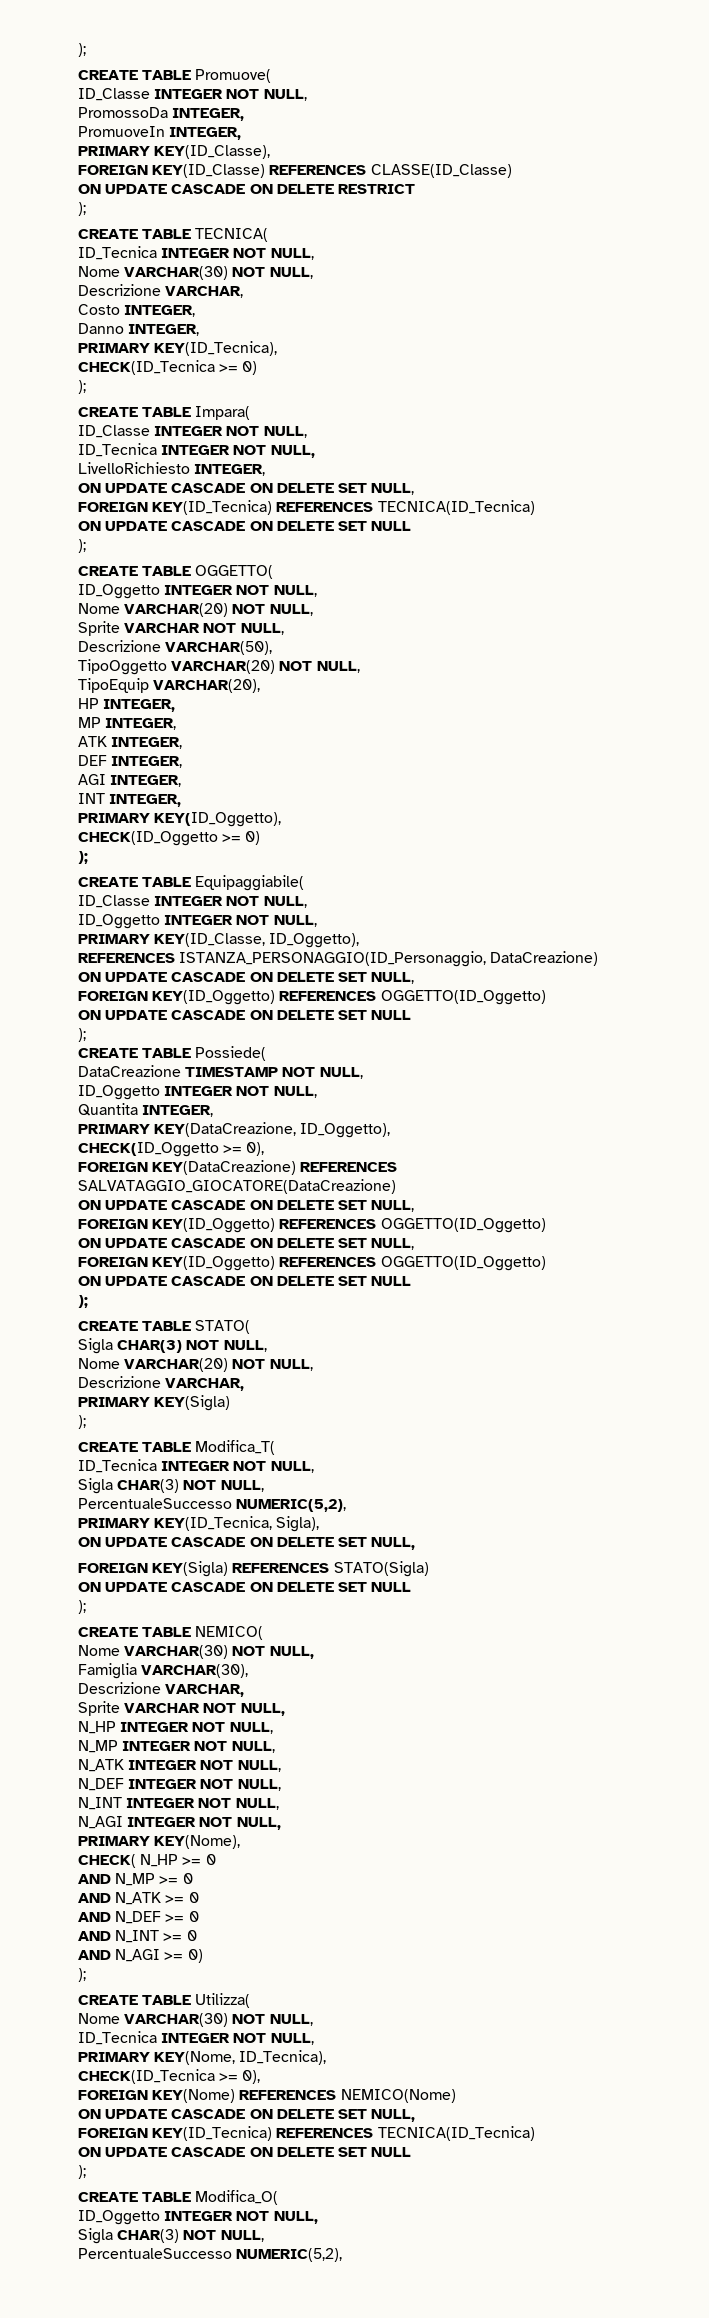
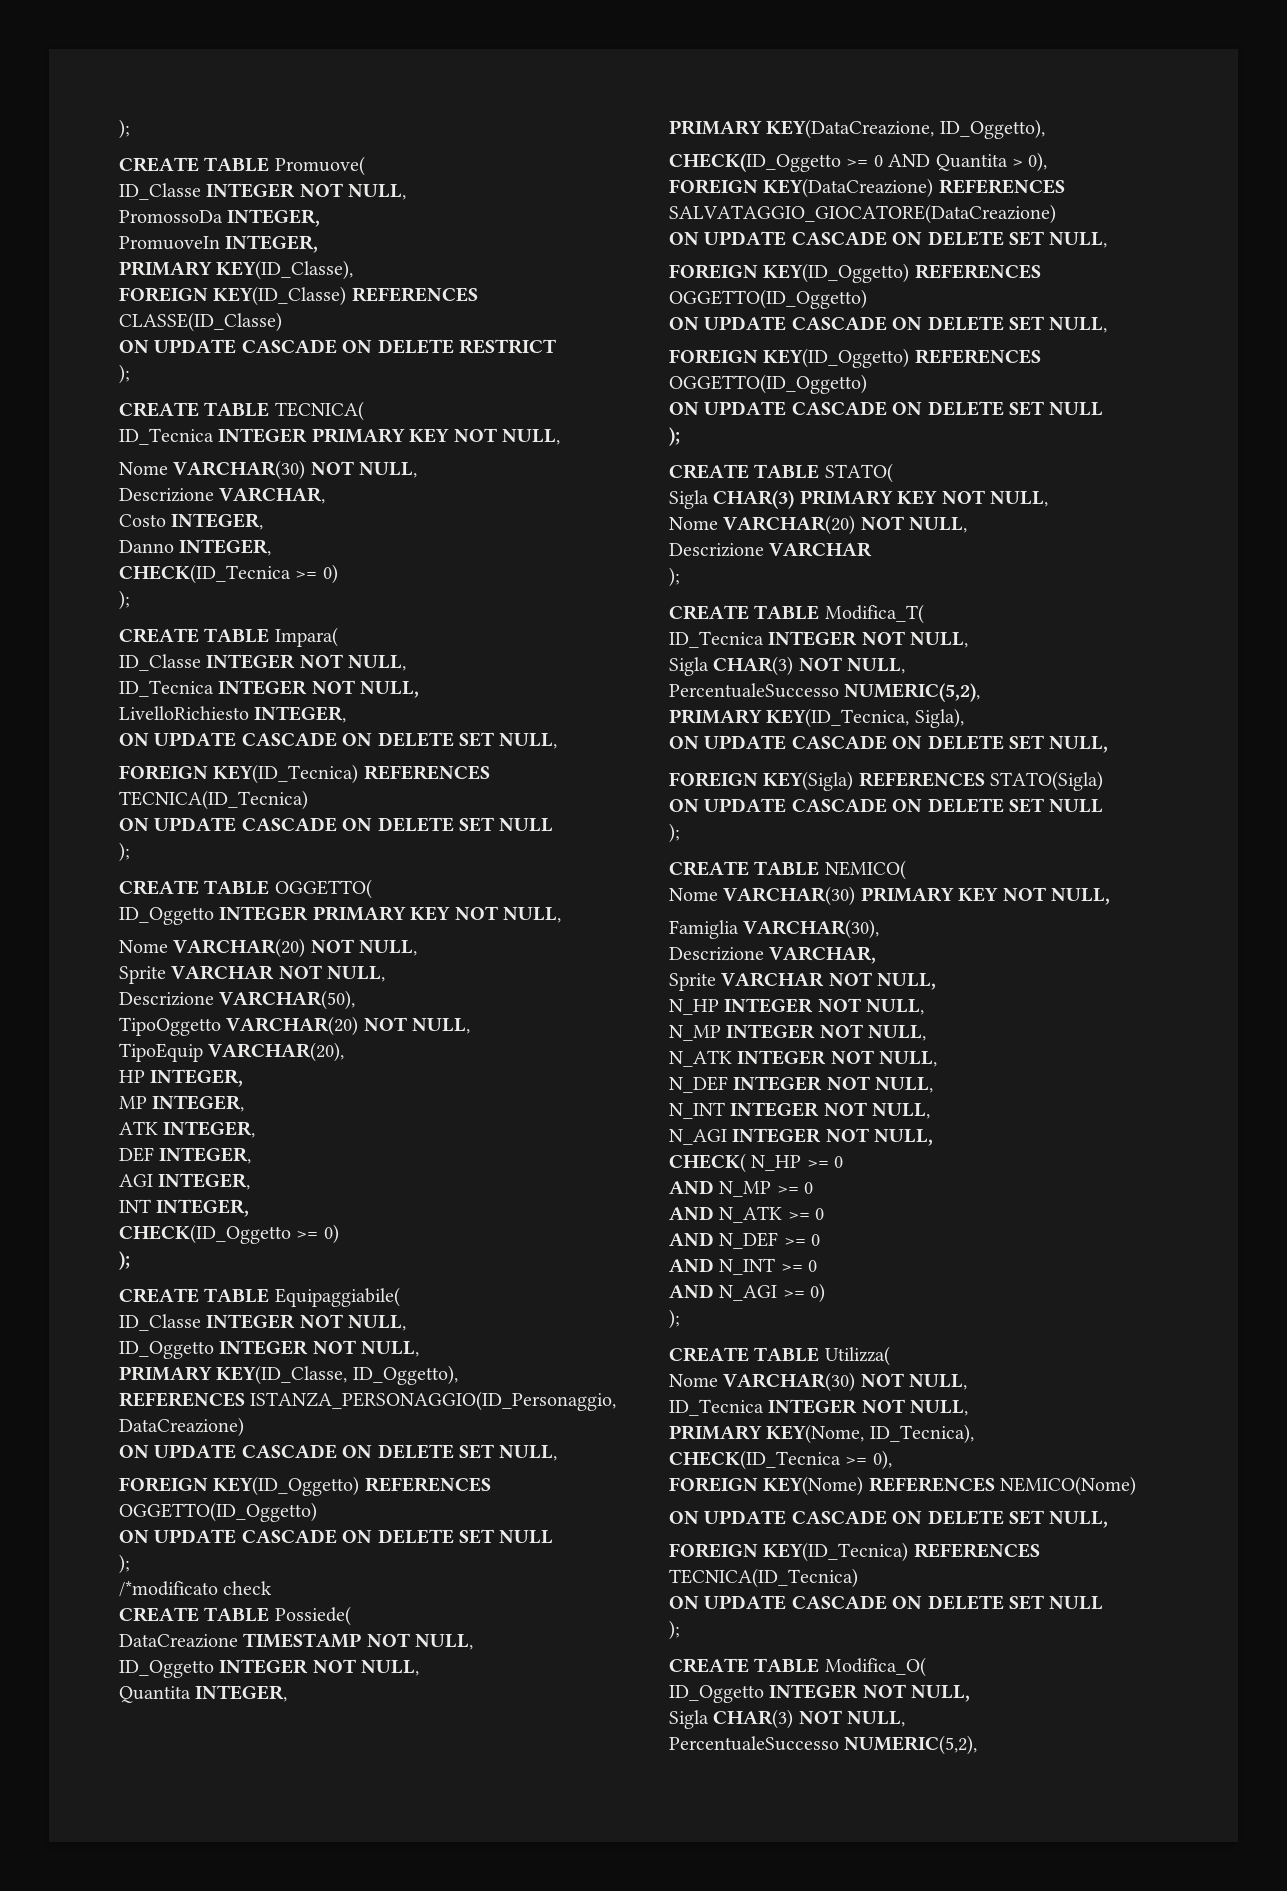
(231, 253) none -> [311,428,450,443] PRIMARY KEY
[78,341,278,356] // PRIMARY KEY(ID_Tecnica), -> (272, 547) none
(234, 590) none -> [312,906,451,921] PRIMARY KEY
[78,812,282,827] // PRIMARY KEY(ID_Oggetto), -> (250, 1208) none
(86, 1035) none -> [119,1581,273,1597] // /*modificato check
(243, 1149) none -> [873,154,1023,171] 0 AND Quantita >
(183, 1346) none -> [799,490,938,505] PRIMARY KEY
[165,1378,245,1391] [78,1395,231,1411] VARCHAR, // PRIMARY KEY(Sigla) -> [769,542,873,557] VARCHAR
(229, 1652) none -> [860,887,999,902] PRIMARY KEY
[78,1835,241,1849] // PRIMARY KEY(Nome), -> (934, 1137) none

